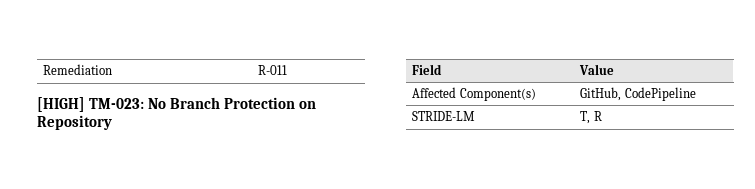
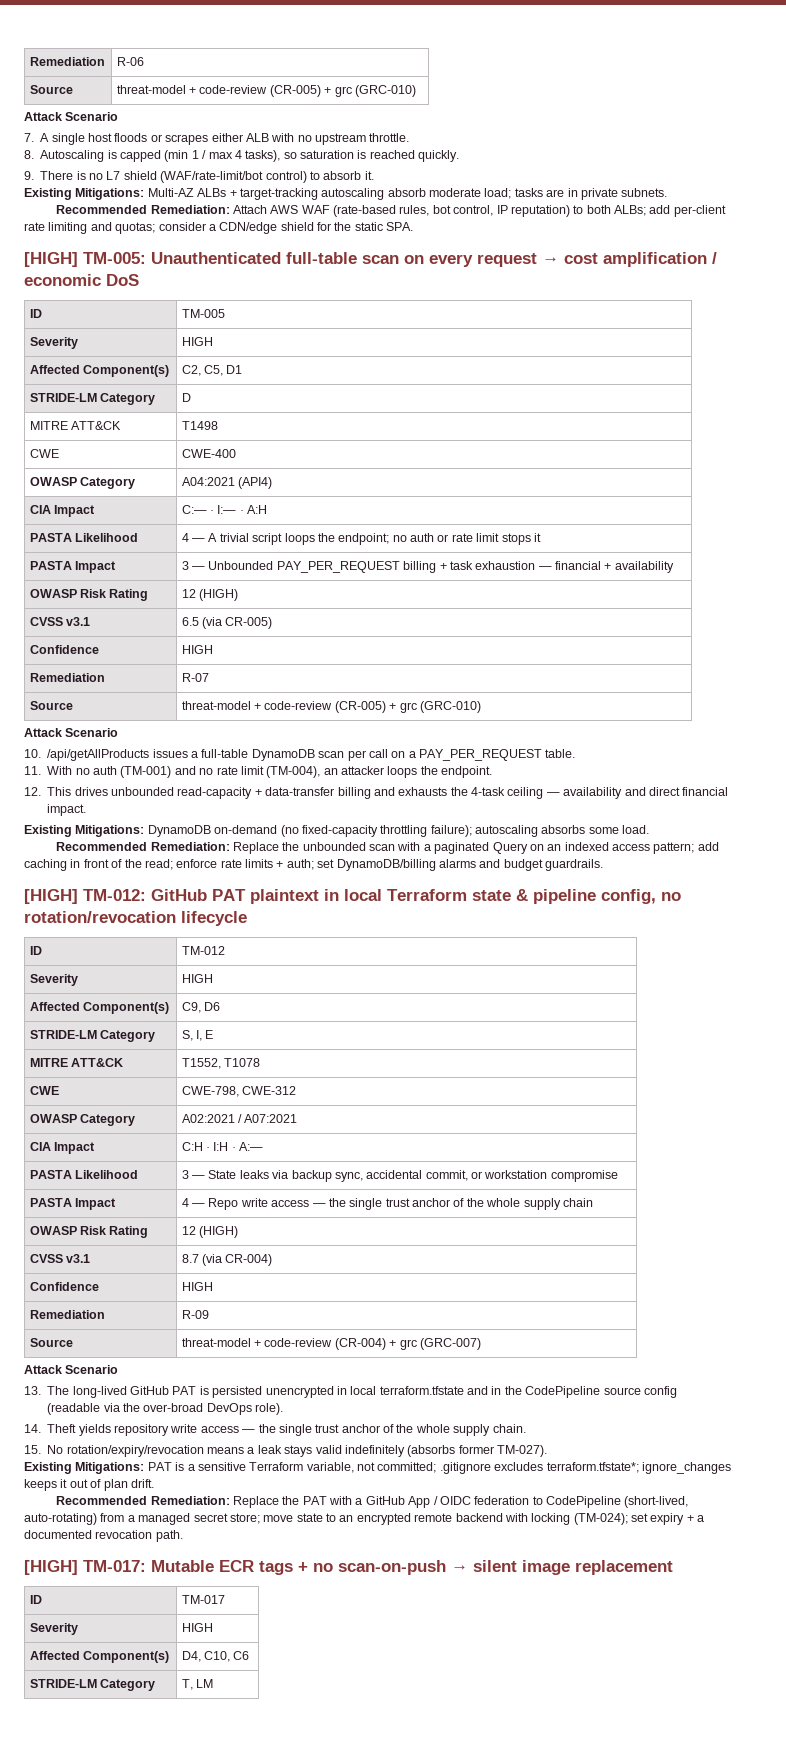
[43,64,113,75] [258,65,288,75] [37,97,316,112] [37,115,112,130] [412,64,443,75] [579,64,615,75] [412,87,536,101] [580,87,696,101] [412,111,476,121] Remediation | R-011 // [HIGH] TM-023: No Branch Protection on Repository // Field | Value // Affected Component(s) | GitHub, CodePipeline // STRIDE-LM -> [29,57,105,66] [116,57,144,66] [29,85,73,94] [116,85,416,97] [24,112,119,121] [24,133,410,145] [24,150,460,162] [24,171,374,183] [24,188,668,200] [56,205,726,217] [24,222,414,234] [24,252,717,267] [24,274,139,286] [29,309,42,318] [181,309,225,318] [29,337,78,349] [181,337,213,346] [29,365,170,377] [181,365,243,376] [29,393,156,405] [181,393,191,402] [29,421,122,430] [181,421,218,430] [29,449,59,458] [181,449,236,458] [29,477,136,489] [181,477,273,489] [29,505,96,517] [181,505,268,514] [29,533,139,542] [181,533,541,545] [29,561,117,573] [181,561,674,573] [29,589,149,601] [181,589,239,601] [29,617,91,626] [181,617,273,629] [29,645,99,654] [181,645,213,654] [29,673,105,682] [181,673,209,682] [29,701,73,710] [181,701,481,713] [24,728,119,737] [24,749,576,761] [24,766,493,778] [24,787,729,799] [47,804,87,816] [24,825,650,837] [56,842,719,854] [24,859,603,871] [24,889,681,904] [24,911,247,926] [29,946,42,955] [181,946,225,955] [29,974,78,986] [181,974,213,983] [29,1002,170,1014] [181,1002,221,1013] [29,1030,156,1042] [181,1030,214,1041] [29,1058,124,1067] [181,1058,261,1069] [29,1086,59,1095] [181,1086,297,1097] [29,1114,136,1126] [181,1114,298,1123] [29,1142,96,1154] [181,1142,264,1151] [29,1170,139,1179] [181,1170,618,1182] [29,1198,117,1210] [181,1198,593,1210] [29,1226,149,1238] [181,1226,239,1238] [29,1254,91,1263] [181,1254,273,1266] [29,1282,99,1291] [181,1282,213,1291] [29,1310,105,1319] [181,1310,209,1319] [29,1338,73,1347] [181,1338,481,1350] [24,1365,119,1374] [24,1386,677,1398] [47,1403,284,1415] [24,1424,526,1436] [24,1445,547,1457] [24,1462,731,1474] [24,1479,154,1491] [56,1496,689,1508] [24,1513,705,1525] [24,1530,183,1542] [24,1560,673,1575] [29,1595,42,1604] [181,1595,225,1604] [29,1623,78,1635] [181,1623,213,1632] [29,1651,170,1663] [181,1651,250,1662] [29,1679,156,1691] Remediation | R-06 // Source | threat-model + code-review (CR-005) + grc (GRC-010) // Attack Scenario // 7. A single host floods or scrapes either ALB with no upstream throttle. // 8. Autoscaling is capped (min 1 / max 4 tasks), so saturation is reached quickly. // 9. There is no L7 shield (WAF/rate-limit/bot control) to absorb it. // Existing Mitigations: Multi-AZ ALBs + target-tracking autoscaling absorb moderate load; tasks are in private subnets. // Recommended Remediation: Attach AWS WAF (rate-based rules, bot control, IP reputation) to both ALBs; add per-client rate limiting and quotas; consider a CDN/edge shield for the static SPA. // [HIGH] TM-005: Unauthenticated full-table scan on every request → cost amplification / economic DoS // ID | TM-005 // Severity | HIGH // Affected Component(s) | C2, C5, D1 // STRIDE-LM Category | D // MITRE ATT&CK | T1498 // CWE | CWE-400 // OWASP Category | A04:2021 (API4) // CIA Impact | C:— · I:— · A:H // PASTA Likelihood | 4 — A trivial script loops the endpoint; no auth or rate limit stops it // PASTA Impact | 3 — Unbounded PAY_PER_REQUEST billing + task exhaustion — financial + availability // OWASP Risk Rating | 12 (HIGH) // CVSS v3.1 | 6.5 (via CR-005) // Confidence | HIGH // Remediation | R-07 // Source | threat-model + code-review (CR-005) + grc (GRC-010) // Attack Scenario // 10. /api/getAllProducts issues a full-table DynamoDB scan per call on a PAY_PER_REQUEST table. // 11. With no auth (TM-001) and no rate limit (TM-004), an attacker loops the endpoint. // 12. This drives unbounded read-capacity + data-transfer billing and exhausts the 4-task ceiling — availability and direct financial impact. // Existing Mitigations: DynamoDB on-demand (no fixed-capacity throttling failure); autoscaling absorbs some load. // Recommended Remediation: Replace the unbounded scan with a paginated Query on an indexed access pattern; add caching in front of the read; enforce rate limits + auth; set DynamoDB/billing alarms and budget guardrails. // [HIGH] TM-012: GitHub PAT plaintext in local Terraform state & pipeline config, no rotation/revocation lifecycle // ID | TM-012 // Severity | HIGH // Affected Component(s) | C9, D6 // STRIDE-LM Category | S, I, E // MITRE ATT&CK | T1552, T1078 // CWE | CWE-798, CWE-312 // OWASP Category | A02:2021 / A07:2021 // CIA Impact | C:H · I:H · A:— // PASTA Likelihood | 3 — State leaks via backup sync, accidental commit, or workstation compromise // PASTA Impact | 4 — Repo write access — the single trust anchor of the whole supply chain // OWASP Risk Rating | 12 (HIGH) // CVSS v3.1 | 8.7 (via CR-004) // Confidence | HIGH // Remediation | R-09 // Source | threat-model + code-review (CR-004) + grc (GRC-007) // Attack Scenario // 13. The long-lived GitHub PAT is persisted unencrypted in local terraform.tfstate and in the CodePipeline source config (readable via the over-broad DevOps role). // 14. Theft yields repository write access — the single trust anchor of the whole supply chain. // 15. No rotation/expiry/revocation means a leak stays valid indefinitely (absorbs former TM-027). // Existing Mitigations: PAT is a sensitive Terraform variable, not committed; .gitignore excludes terraform.tfstate*; ignore_changes keeps it out of plan drift. // Recommended Remediation: Replace the PAT with a GitHub App / OIDC federation to CodePipeline (short-lived, auto-rotating) from a managed secret store; move state to an encrypted remote backend with locking (TM-024); set expiry + a documented revocation path. // [HIGH] TM-017: Mutable ECR tags + no scan-on-push → silent image replacement // ID | TM-017 // Severity | HIGH // Affected Component(s) | D4, C10, C6 // STRIDE-LM Category
[593,111,602,121] R -> [196,1679,214,1688] LM

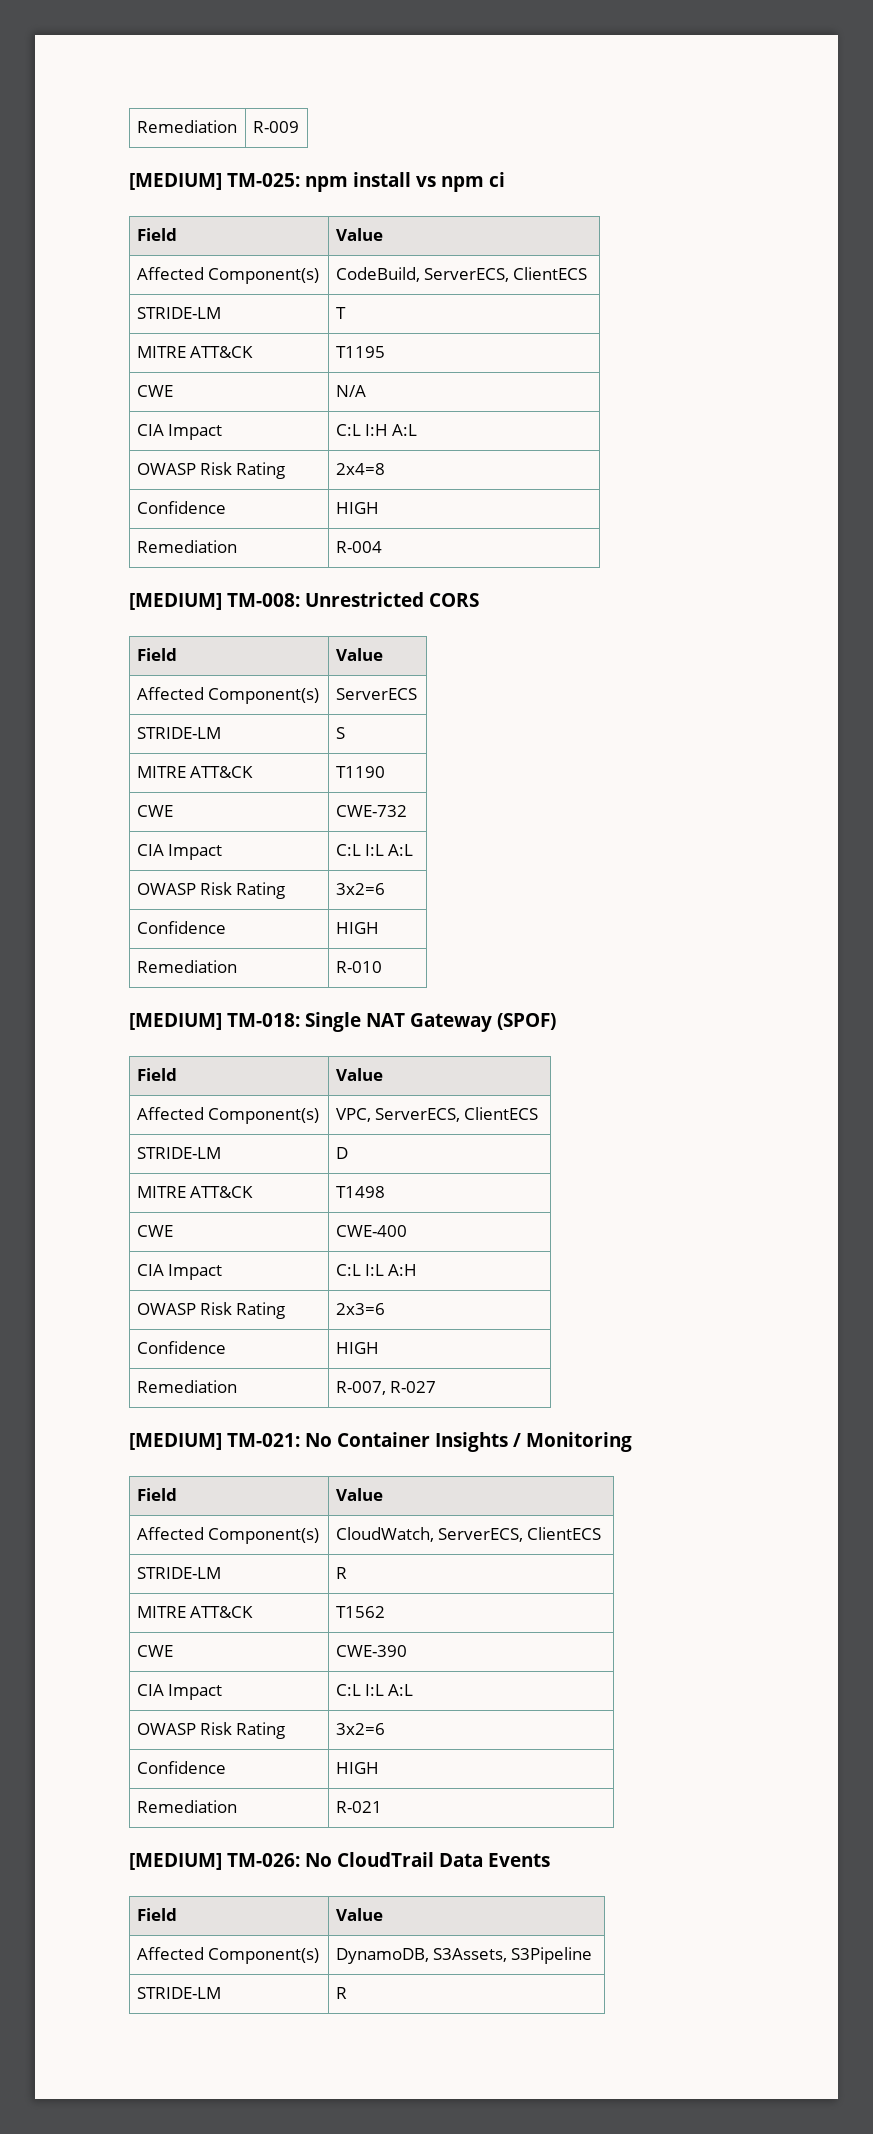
[29,57,105,66] [116,57,144,66] [29,85,73,94] [116,85,416,97] [24,112,119,121] [24,133,410,145] [24,150,460,162] [24,171,374,183] [24,188,668,200] [56,205,726,217] [24,222,414,234] [24,252,717,267] [24,274,139,286] [29,309,42,318] [181,309,225,318] [29,337,78,349] [181,337,213,346] [29,365,170,377] [181,365,243,376] [29,393,156,405] Remediation | R-06 // Source | threat-model + code-review (CR-005) + grc (GRC-010) // Attack Scenario // 7. A single host floods or scrapes either ALB with no upstream throttle. // 8. Autoscaling is capped (min 1 / max 4 tasks), so saturation is reached quickly. // 9. There is no L7 shield (WAF/rate-limit/bot control) to absorb it. // Existing Mitigations: Multi-AZ ALBs + target-tracking autoscaling absorb moderate load; tasks are in private subnets. // Recommended Remediation: Attach AWS WAF (rate-based rules, bot control, IP reputation) to both ALBs; add per-client rate limiting and quotas; consider a CDN/edge shield for the static SPA. // [HIGH] TM-005: Unauthenticated full-table scan on every request → cost amplification / economic DoS // ID | TM-005 // Severity | HIGH // Affected Component(s) | C2, C5, D1 // STRIDE-LM Category -> [136,120,237,133] [252,121,299,133] [129,172,505,192] [136,228,177,241] [335,228,383,241] [136,267,320,284] [335,267,588,282] [136,307,221,319] [335,307,346,319] [136,346,254,358] [335,346,385,358] [136,385,173,397] [335,385,366,397] [136,424,223,440] [335,424,418,436] [136,462,286,479] [335,463,385,475] [136,501,226,514] [335,502,379,514] [136,540,237,553] [335,541,382,553] [129,592,479,610] [136,648,177,661] [335,648,383,661] [136,687,320,704] [335,688,417,700] [136,727,221,739] [335,727,345,739] [136,766,254,778] [335,766,385,778] [136,805,173,817] [335,805,407,817] [136,844,223,860] [335,844,414,856] [136,882,286,899] [335,883,385,895] [136,921,226,934] [335,922,379,934] [136,960,237,973] [335,961,382,973] [129,1012,556,1032] [136,1068,177,1081] [335,1068,383,1081] [136,1107,320,1124] [335,1107,539,1122] [136,1147,221,1159] Remediation | R-009 // [MEDIUM] TM-025: npm install vs npm ci // Field | Value // Affected Component(s) | CodeBuild, ServerECS, ClientECS // STRIDE-LM | T // MITRE ATT&CK | T1195 // CWE | N/A // CIA Impact | C:L I:H A:L // OWASP Risk Rating | 2x4=8 // Confidence | HIGH // Remediation | R-004 // [MEDIUM] TM-008: Unrestricted CORS // Field | Value // Affected Component(s) | ServerECS // STRIDE-LM | S // MITRE ATT&CK | T1190 // CWE | CWE-732 // CIA Impact | C:L I:L A:L // OWASP Risk Rating | 3x2=6 // Confidence | HIGH // Remediation | R-010 // [MEDIUM] TM-018: Single NAT Gateway (SPOF) // Field | Value // Affected Component(s) | VPC, ServerECS, ClientECS // STRIDE-LM
[29,477,136,489] [181,477,273,489] [29,505,96,517] [181,505,268,514] [29,533,139,542] [181,533,541,545] [29,561,117,573] [181,561,674,573] [29,589,149,601] [181,589,239,601] [29,617,91,626] [181,617,273,629] [29,645,99,654] [181,645,213,654] [29,673,105,682] [181,673,209,682] [29,701,73,710] [181,701,481,713] [24,728,119,737] [24,749,576,761] [24,766,493,778] [24,787,729,799] [47,804,87,816] [24,825,650,837] [56,842,719,854] [24,859,603,871] [24,889,681,904] [24,911,247,926] [29,946,42,955] [181,946,225,955] [29,974,78,986] [181,974,213,983] [29,1002,170,1014] [181,1002,221,1013] [29,1030,156,1042] [181,1030,214,1041] [29,1058,124,1067] [181,1058,261,1069] [29,1086,59,1095] [181,1086,297,1097] [29,1114,136,1126] [181,1114,298,1123] [29,1142,96,1154] [181,1142,264,1151] [29,1170,139,1179] [181,1170,618,1182] [29,1198,117,1210] [181,1198,593,1210] [29,1226,149,1238] [181,1226,239,1238] [29,1254,91,1263] [181,1254,273,1266] [29,1282,99,1291] [181,1282,213,1291] [29,1310,105,1319] [181,1310,209,1319] [29,1338,73,1347] [181,1338,481,1350] [24,1365,119,1374] [24,1386,677,1398] [47,1403,284,1415] [24,1424,526,1436] [24,1445,547,1457] [24,1462,731,1474] [24,1479,154,1491] [56,1496,689,1508] [24,1513,705,1525] [24,1530,183,1542] [24,1560,673,1575] [29,1595,42,1604] [181,1595,225,1604] [29,1623,78,1635] [181,1623,213,1632] [29,1651,170,1663] [181,1651,250,1662] [29,1679,156,1691] [181,1679,214,1690] OWASP Category | A04:2021 (API4) // CIA Impact | C:— · I:— · A:H // PASTA Likelihood | 4 — A trivial script loops the endpoint; no auth or rate limit stops it // PASTA Impact | 3 — Unbounded PAY_PER_REQUEST billing + task exhaustion — financial + availability // OWASP Risk Rating | 12 (HIGH) // CVSS v3.1 | 6.5 (via CR-005) // Confidence | HIGH // Remediation | R-07 // Source | threat-model + code-review (CR-005) + grc (GRC-010) // Attack Scenario // 10. /api/getAllProducts issues a full-table DynamoDB scan per call on a PAY_PER_REQUEST table. // 11. With no auth (TM-001) and no rate limit (TM-004), an attacker loops the endpoint. // 12. This drives unbounded read-capacity + data-transfer billing and exhausts the 4-task ceiling — availability and direct financial impact. // Existing Mitigations: DynamoDB on-demand (no fixed-capacity throttling failure); autoscaling absorbs some load. // Recommended Remediation: Replace the unbounded scan with a paginated Query on an indexed access pattern; add caching in front of the read; enforce rate limits + auth; set DynamoDB/billing alarms and budget guardrails. // [HIGH] TM-012: GitHub PAT plaintext in local Terraform state & pipeline config, no rotation/revocation lifecycle // ID | TM-012 // Severity | HIGH // Affected Component(s) | C9, D6 // STRIDE-LM Category | S, I, E // MITRE ATT&CK | T1552, T1078 // CWE | CWE-798, CWE-312 // OWASP Category | A02:2021 / A07:2021 // CIA Impact | C:H · I:H · A:— // PASTA Likelihood | 3 — State leaks via backup sync, accidental commit, or workstation compromise // PASTA Impact | 4 — Repo write access — the single trust anchor of the whole supply chain // OWASP Risk Rating | 12 (HIGH) // CVSS v3.1 | 8.7 (via CR-004) // Confidence | HIGH // Remediation | R-09 // Source | threat-model + code-review (CR-004) + grc (GRC-007) // Attack Scenario // 13. The long-lived GitHub PAT is persisted unencrypted in local terraform.tfstate and in the CodePipeline source config (readable via the over-broad DevOps role). // 14. Theft yields repository write access — the single trust anchor of the whole supply chain. // 15. No rotation/expiry/revocation means a leak stays valid indefinitely (absorbs former TM-027). // Existing Mitigations: PAT is a sensitive Terraform variable, not committed; .gitignore excludes terraform.tfstate*; ignore_changes keeps it out of plan drift. // Recommended Remediation: Replace the PAT with a GitHub App / OIDC federation to CodePipeline (short-lived, auto-rotating) from a managed secret store; move state to an encrypted remote backend with locking (TM-024); set expiry + a documented revocation path. // [HIGH] TM-017: Mutable ECR tags + no scan-on-push → silent image replacement // ID | TM-017 // Severity | HIGH // Affected Component(s) | D4, C10, C6 // STRIDE-LM Category | T, LM -> [136,1264,223,1280] [335,1264,418,1276] [136,1302,286,1319] [335,1303,385,1315] [136,1341,226,1354] [335,1342,379,1354] [136,1380,237,1393] [335,1381,437,1395] [129,1432,632,1452] [136,1488,177,1501] [335,1488,383,1501] [136,1527,320,1544] [335,1527,602,1542] [136,1567,221,1579] [335,1567,347,1579] [136,1606,254,1618] [335,1606,385,1618] [136,1645,173,1657] [335,1645,407,1657] [136,1684,223,1700] [335,1684,414,1696] [136,1722,286,1739] [335,1723,385,1735] [136,1761,226,1774] [335,1762,379,1774] [136,1800,237,1813] [335,1801,382,1813] [129,1852,550,1870] [136,1908,177,1921] [335,1908,383,1921] [136,1947,320,1964] [335,1947,593,1964] [136,1987,221,1999] [335,1987,347,1999] CIA Impact | C:L I:L A:H // OWASP Risk Rating | 2x3=6 // Confidence | HIGH // Remediation | R-007, R-027 // [MEDIUM] TM-021: No Container Insights / Monitoring // Field | Value // Affected Component(s) | CloudWatch, ServerECS, ClientECS // STRIDE-LM | R // MITRE ATT&CK | T1562 // CWE | CWE-390 // CIA Impact | C:L I:L A:L // OWASP Risk Rating | 3x2=6 // Confidence | HIGH // Remediation | R-021 // [MEDIUM] TM-026: No CloudTrail Data Events // Field | Value // Affected Component(s) | DynamoDB, S3Assets, S3Pipeline // STRIDE-LM | R

